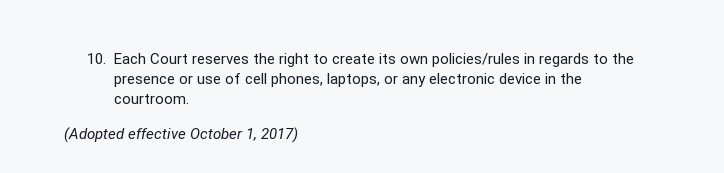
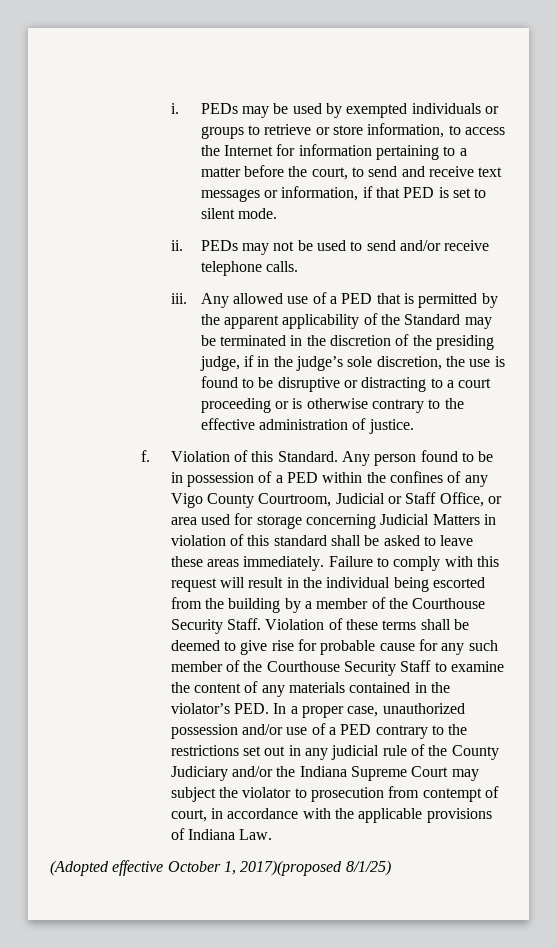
[87,53,635,67] [113,73,583,87] [113,94,189,104] 10. Each Court reserves the right to create its own policies/rules in regards to the presence or use of cell phones, laptops, or any electronic device in the courtroom. -> [170,103,500,118] [200,123,506,139] [200,144,467,160] [200,165,503,180] [200,186,487,202] [200,208,278,219] [170,240,490,255] [200,261,299,276] [170,292,498,308] [200,313,492,329] [200,334,495,350] [199,355,505,371] [200,376,492,392] [200,398,464,413] [200,418,414,434] [140,450,494,466] [170,471,488,487] [170,492,502,508] [170,513,496,529] [170,534,474,546] [170,556,499,571] [170,577,485,592] [170,597,486,613] [170,618,469,634] [170,639,498,655] [170,660,504,676] [170,681,450,697] [170,703,465,718] [170,723,468,739] [170,744,499,760] [170,766,479,781] [170,786,499,802] [170,808,492,823] [170,828,273,840] i. PEDs may be used by exempted individuals or groups to retrieve or store information, to access the Internet for information pertaining to a matter before the court, to send and receive text messages or information, if that PED is set to silent mode. // ii. PEDs may not be used to send and/or receive telephone calls. // iii. Any allowed use of a PED that is permitted by the apparent applicability of the Standard may be terminated in the discretion of the presiding judge, if in the judge’s sole discretion, the use is found to be disruptive or distracting to a court proceeding or is otherwise contrary to the effective administration of justice. // f. Violation of this Standard. Any person found to be in possession of a PED within the confines of any Vigo County Courtroom, Judicial or Staff Office, or area used for storage concerning Judicial Matters in violation of this standard shall be asked to leave these areas immediately. Failure to comply with this request will result in the individual being escorted from the building by a member of the Courthouse Security Staff. Violation of these terms shall be deemed to give rise for probable cause for any such member of the Courthouse Security Staff to examine the content of any materials contained in the violator’s PED. In a proper case, unauthorized possession and/or use of a PED contrary to the restrictions set out in any judicial rule of the County Judiciary and/or the Indiana Supreme Court may subject the violator to prosecution from contempt of court, in accordance with the applicable provisions of Indiana Law.
[261,127,299,143] 2017) -> [240,860,391,876] 2017)(proposed 8/1/25)

